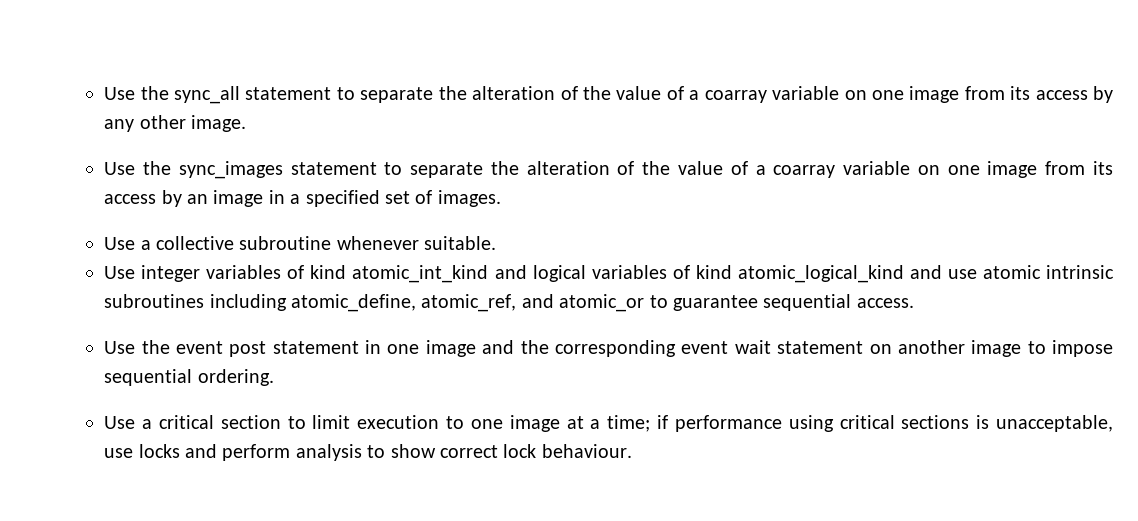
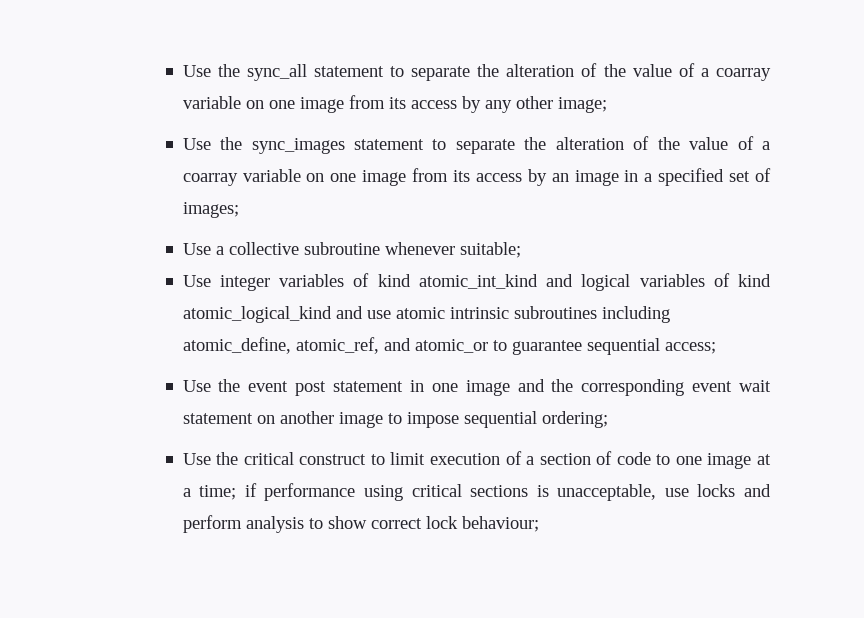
[191,115,247,132] image. -> [557,97,607,113] image;
[437,190,501,207] images. -> [182,202,239,218] images;
[424,236,497,250] suitable. -> [459,242,521,258] suitable;
[856,298,914,308] access. -> [664,342,716,354] access;
[197,369,274,386] [104,415,440,429] ordering. // Use a critical section to limit execution -> [541,411,608,428] [182,451,651,465] ordering; // Use the critical construct to limit execution of a section of code
[541,444,632,458] behaviour. -> [461,516,539,532] behaviour;

